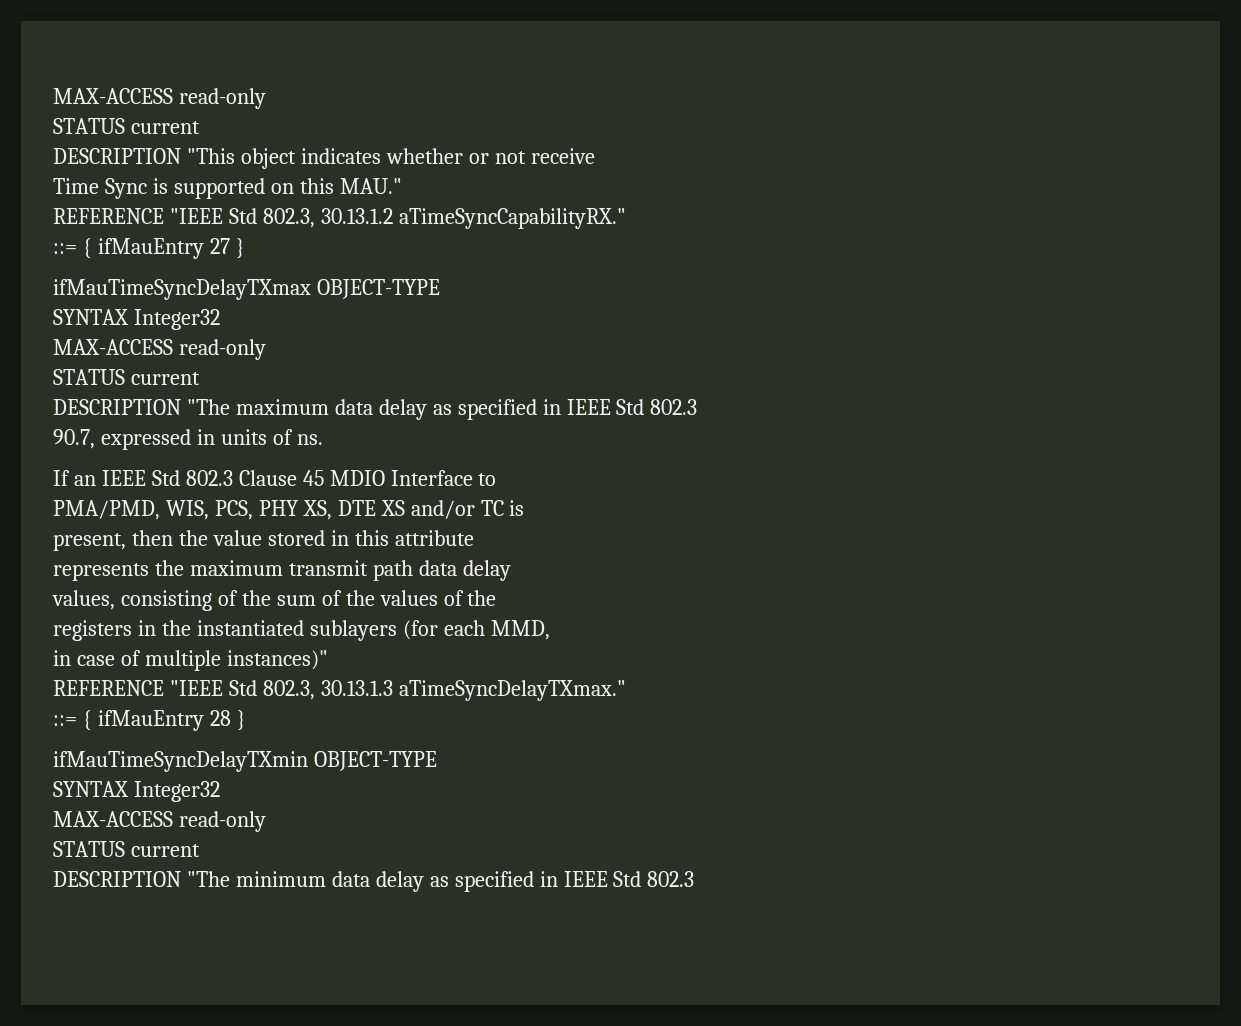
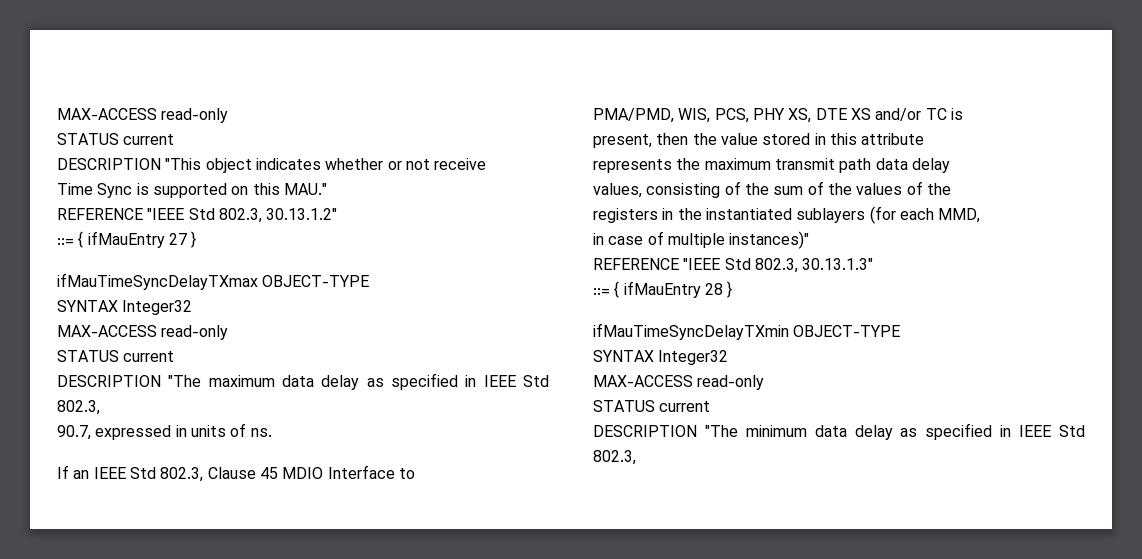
[320,208,626,229] 30.13.1.2 aTimeSyncCapabilityRX." -> [266,208,338,220] 30.13.1.2"
[650,399,698,415] 802.3 -> [57,400,100,415] 802.3,
[185,470,233,486] 802.3 -> [160,467,204,482] 802.3,
[320,680,626,701] 30.13.1.3 aTimeSyncDelayTXmax." -> [802,258,874,270] 30.13.1.3"
[647,871,695,887] 802.3 -> [593,450,636,465] 802.3,

